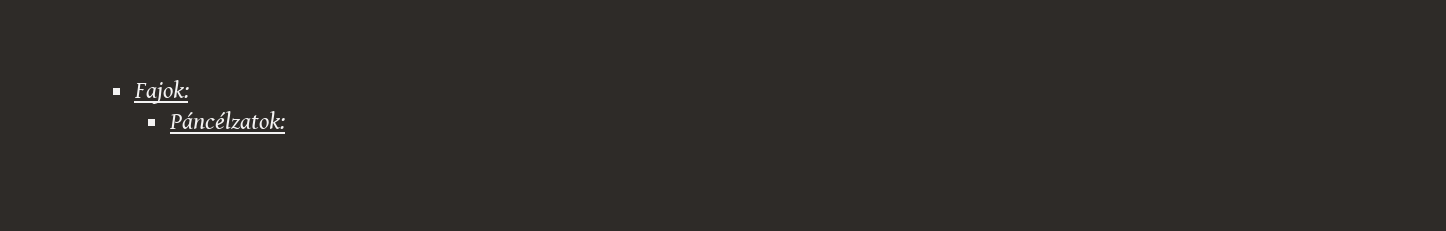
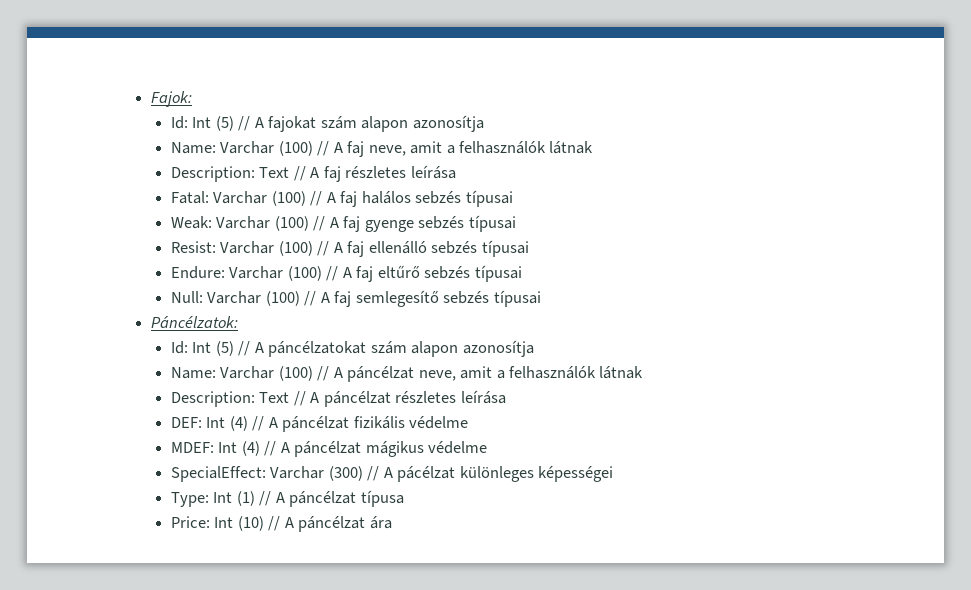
[168,111,285,129] Páncélzatok: -> [170,115,484,132] [170,141,594,157] [170,165,456,182] [170,190,513,207] [170,215,516,232] [170,240,529,257] [170,265,522,282] [170,290,541,307] [151,316,239,328] [170,340,534,357] [170,366,644,382] [170,390,506,407] [170,416,469,432] [170,441,488,457] [170,466,614,482] [170,490,404,507] [170,516,392,532] Id: Int (5) // A fajokat szám alapon azonosítja // Name: Varchar (100) // A faj neve, amit a felhasználók látnak // Description: Text // A faj részletes leírása // Fatal: Varchar (100) // A faj halálos sebzés típusai // Weak: Varchar (100) // A faj gyenge sebzés típusai // Resist: Varchar (100) // A faj ellenálló sebzés típusai // Endure: Varchar (100) // A faj eltűrő sebzés típusai // Null: Varchar (100) // A faj semlegesítő sebzés típusai // Páncélzatok: // Id: Int (5) // A páncélzatokat szám alapon azonosítja // Name: Varchar (100) // A páncélzat neve, amit a felhasználók látnak // Description: Text // A páncélzat részletes leírása // DEF: Int (4) // A páncélzat fizikális védelme // MDEF: Int (4) // A páncélzat mágikus védelme // SpecialEffect: Varchar (300) // A pácélzat különleges képességei // Type: Int (1) // A páncélzat típusa // Price: Int (10) // A páncélzat ára

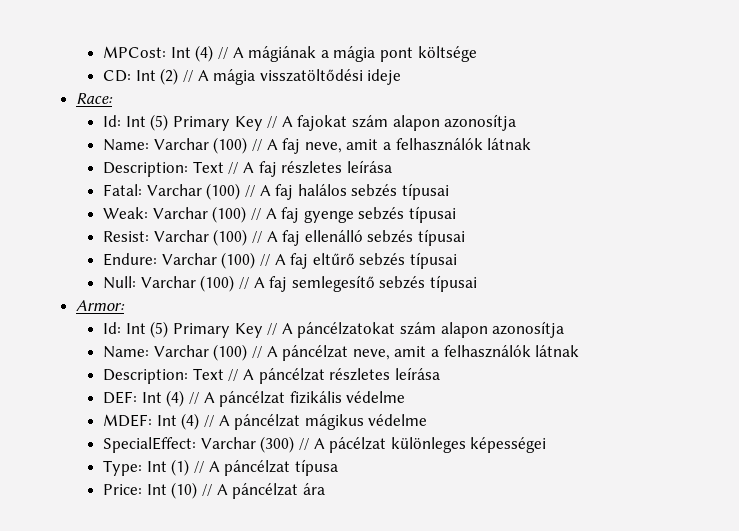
[151,91,193,107] [170,116,234,131] Fajok: // Id: Int (5) -> [103,45,477,62] [103,68,402,85] [75,93,113,104] [103,114,263,131] MPCost: Int (4) // A mágiának a mágia pont költsége // CD: Int (2) // A mágia visszatöltődési ideje // Race: // Id: Int (5) Primary Key
[151,316,239,328] [170,341,234,356] Páncélzatok: // Id: Int (5) -> [75,300,125,311] [103,321,263,338] Armor: // Id: Int (5) Primary Key

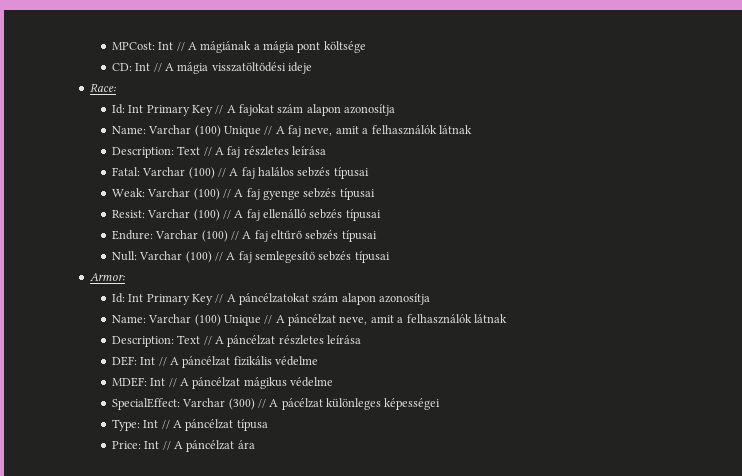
[195,45,214,62] (4) -> (174, 46) none
[160,68,179,85] (2) -> (151, 67) none
[150,114,169,131] (5) -> (144, 109) none
(248, 145) none -> [223,126,261,137] Unique
[150,321,169,338] (5) -> (144, 298) none
(248, 352) none -> [223,315,261,326] Unique
[166,390,185,407] (4) -> (156, 361) none
[181,413,200,430] (4) -> (166, 382) none
[171,459,190,476] (1) -> (159, 424) none
[171,482,198,499] (10) -> (160, 445) none

